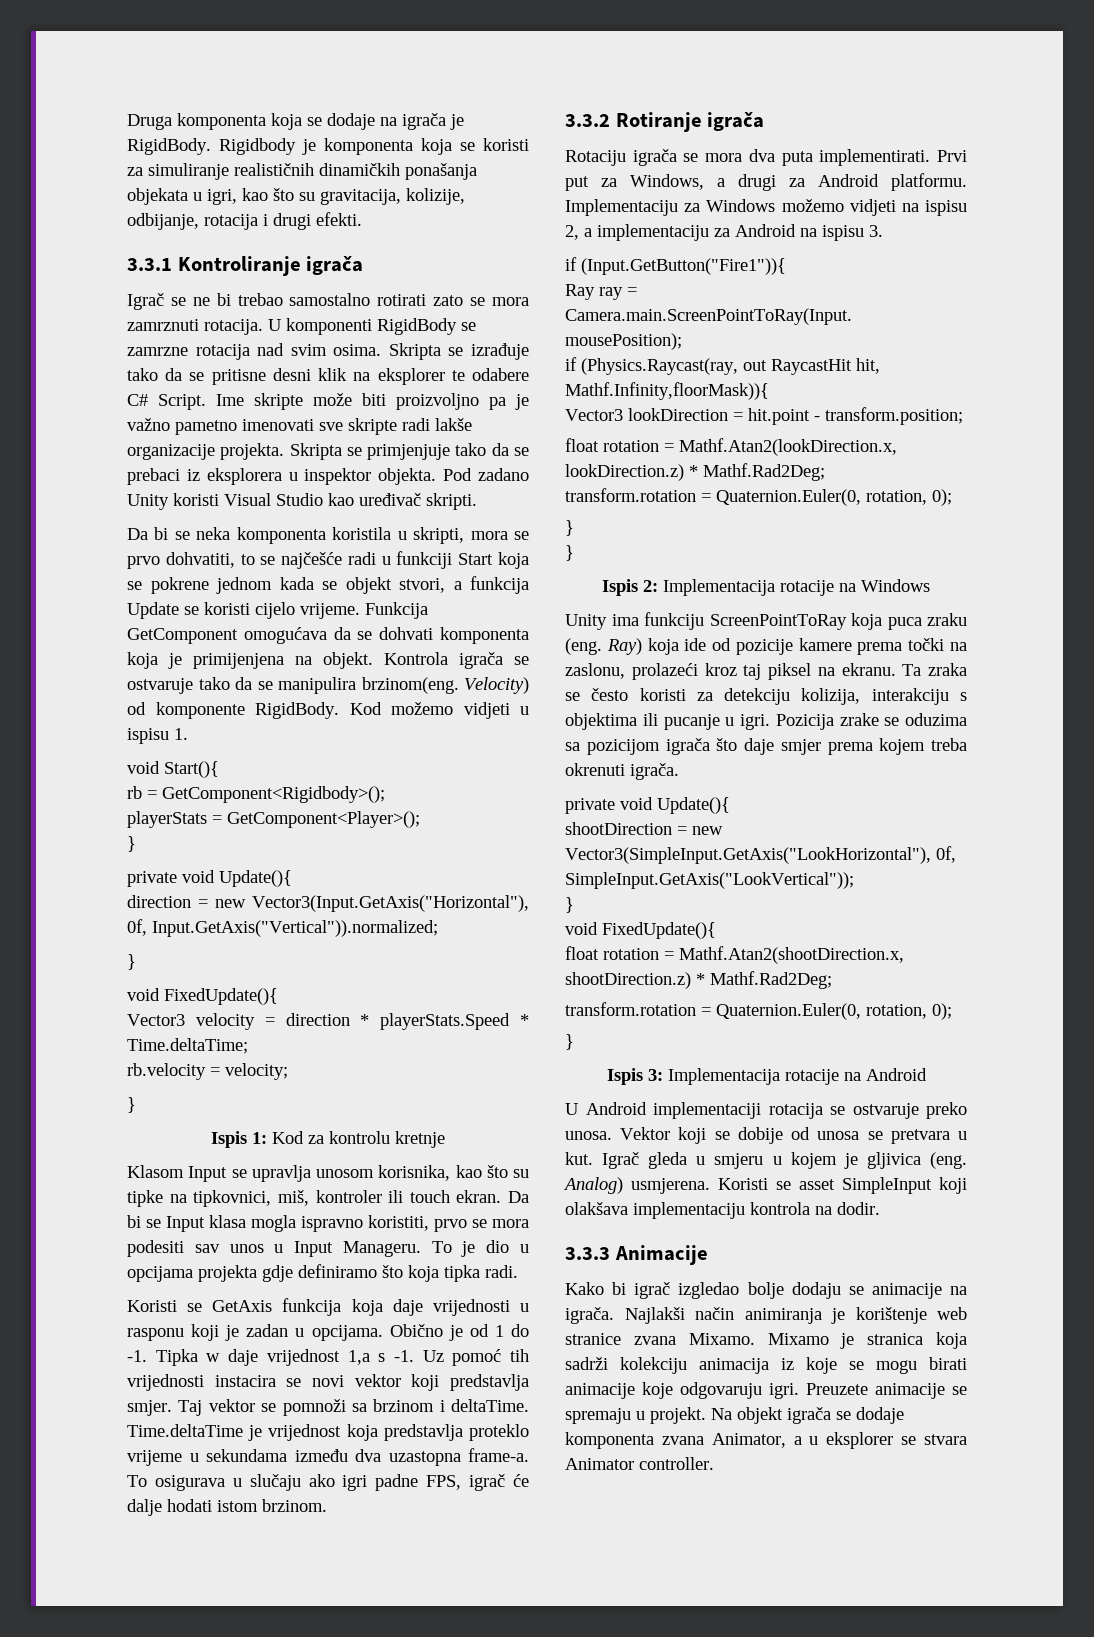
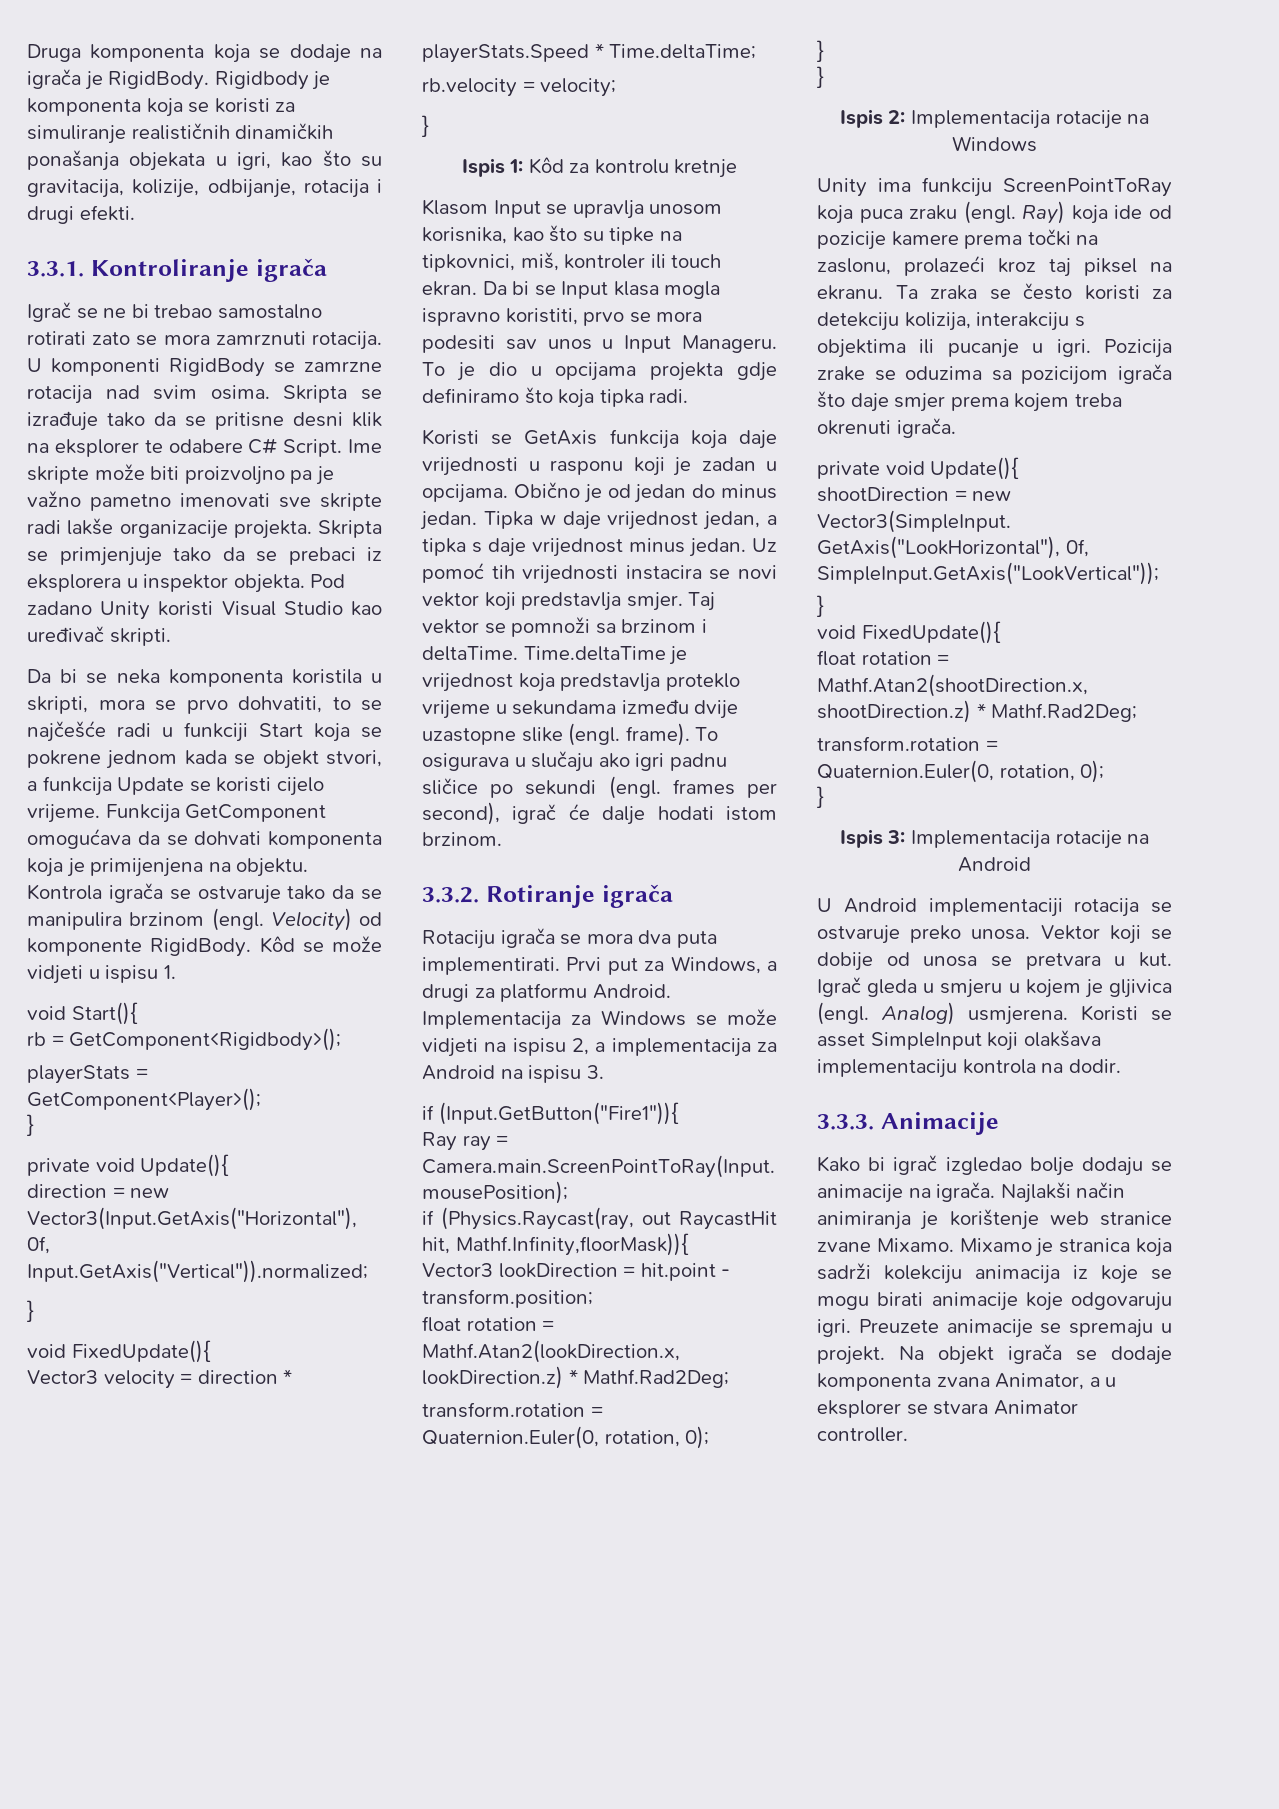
[127,258,172,271] 3.3.1 -> [27,261,84,277] 3.3.1.
[323,652,373,669] objekt. -> [236,858,309,877] objektu.
[361,677,459,694] brzinom(eng. -> [129,908,264,931] brzinom (engl.
[349,702,453,715] Kod možemo -> [259,936,382,953] Kôd se može
[272,1131,304,1144] Kod -> [528,157,564,174] Kôd
[494,1324,529,1337] [127,1349,414,1366] 1 do -1. Tipka w daje vrijednost 1,a s -1. -> [634,484,777,503] [420,511,777,530] [422,538,746,557] jedan do minus jedan. Tipka w daje vrijednost jedan, a tipka s daje vrijednost minus jedan.
[355,1448,529,1466] dva uzastopna frame-a. -> [694,700,739,719] [422,723,690,746] dvije uzastopne slike (engl. frame).
[375,1474,462,1491] padne FPS, -> [669,753,727,771] [422,776,777,799] [422,802,500,825] padnu sličice po sekundi (engl. frames per second),
[565,114,610,127] 3.3.2 -> [422,887,479,903] 3.3.2.
[818,173,967,191] [565,199,844,216] Android platformu. Implementaciju za Windows možemo -> [500,983,671,1002] [422,1009,777,1030] platformu Android. Implementacija za Windows se može
[597,224,709,241] implementaciju -> [611,1038,751,1057] implementacija
[565,638,602,655] (eng. -> [963,201,1016,224] (engl.
[930,1152,967,1169] (eng. -> [817,1002,869,1025] (engl.
[565,1247,610,1260] 3.3.3 -> [817,1114,874,1130] 3.3.3.
[633,1336,676,1345] zvana -> [817,1242,871,1252] zvane

